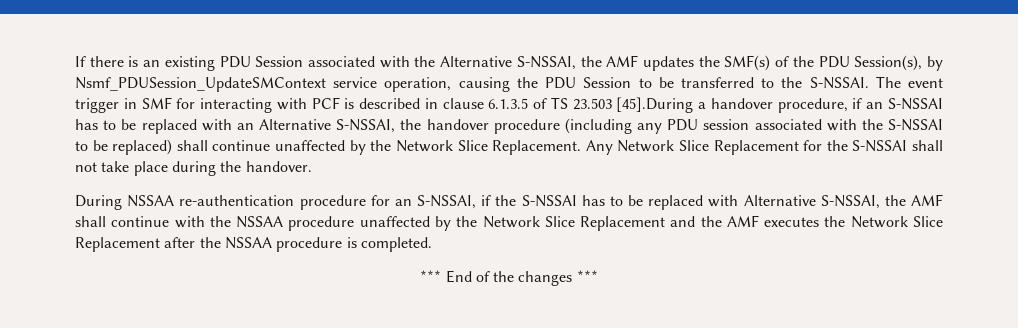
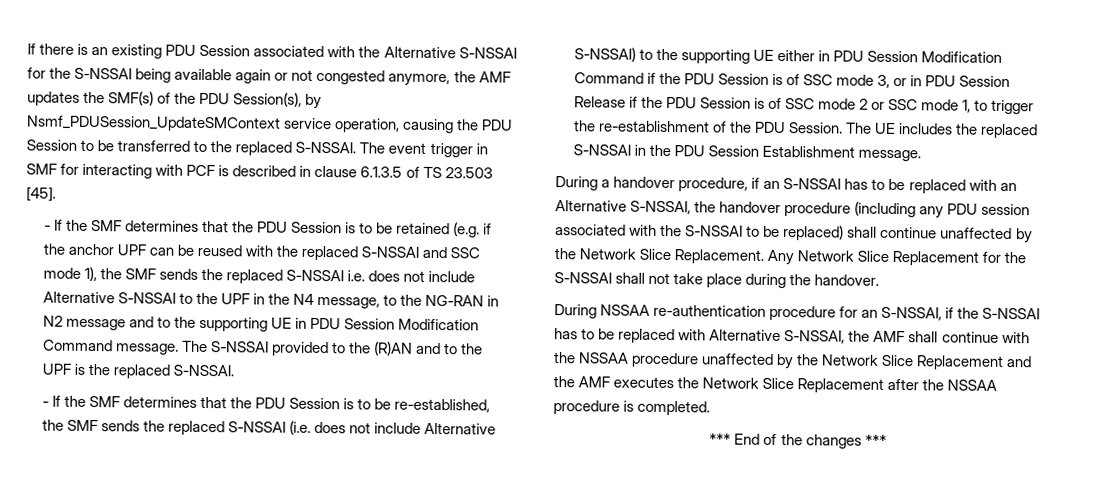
[516,56,576,70] S-NSSAI, -> [458,47,517,59] [27,67,451,87] S-NSSAI for the S-NSSAI being available again or not congested anymore,
(803, 82) none -> [235,141,293,156] replaced
[616,97,694,113] [45].During -> [26,186,56,202] [43,219,493,238] [42,243,481,261] [42,266,476,284] [42,291,500,309] [42,315,480,332] [42,339,484,357] [41,363,234,379] [41,395,491,413] [41,419,497,436] [573,47,1003,64] [573,72,1011,88] [573,96,1035,115] [572,120,1039,139] [572,144,921,162] [555,176,598,191] [45]. // - If the SMF determines that the PDU Session is to be retained (e.g. if the anchor UPF can be reused with the replaced S-NSSAI and SSC mode 1), the SMF sends the replaced S-NSSAI i.e. does not include Alternative S-NSSAI to the UPF in the N4 message, to the NG-RAN in N2 message and to the supporting UE in PDU Session Modification Command message. The S-NSSAI provided to the (R)AN and to the UPF is the replaced S-NSSAI. // - If the SMF determines that the PDU Session is to be re-established, the SMF sends the replaced S-NSSAI (i.e. does not include Alternative S-NSSAI) to the supporting UE either in PDU Session Modification Command if the PDU Session is of SSC mode 3, or in PDU Session Release if the PDU Session is of SSC mode 2 or SSC mode 1, to trigger the re-establishment of the PDU Session. The UE includes the replaced S-NSSAI in the PDU Session Establishment message. // During

